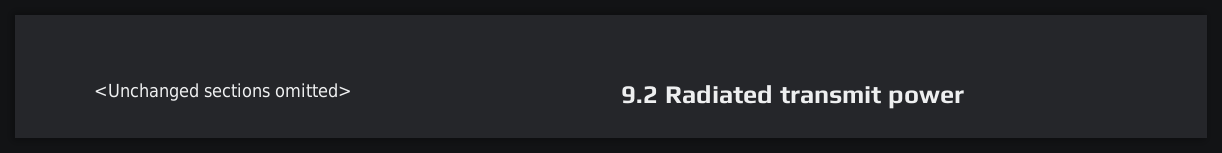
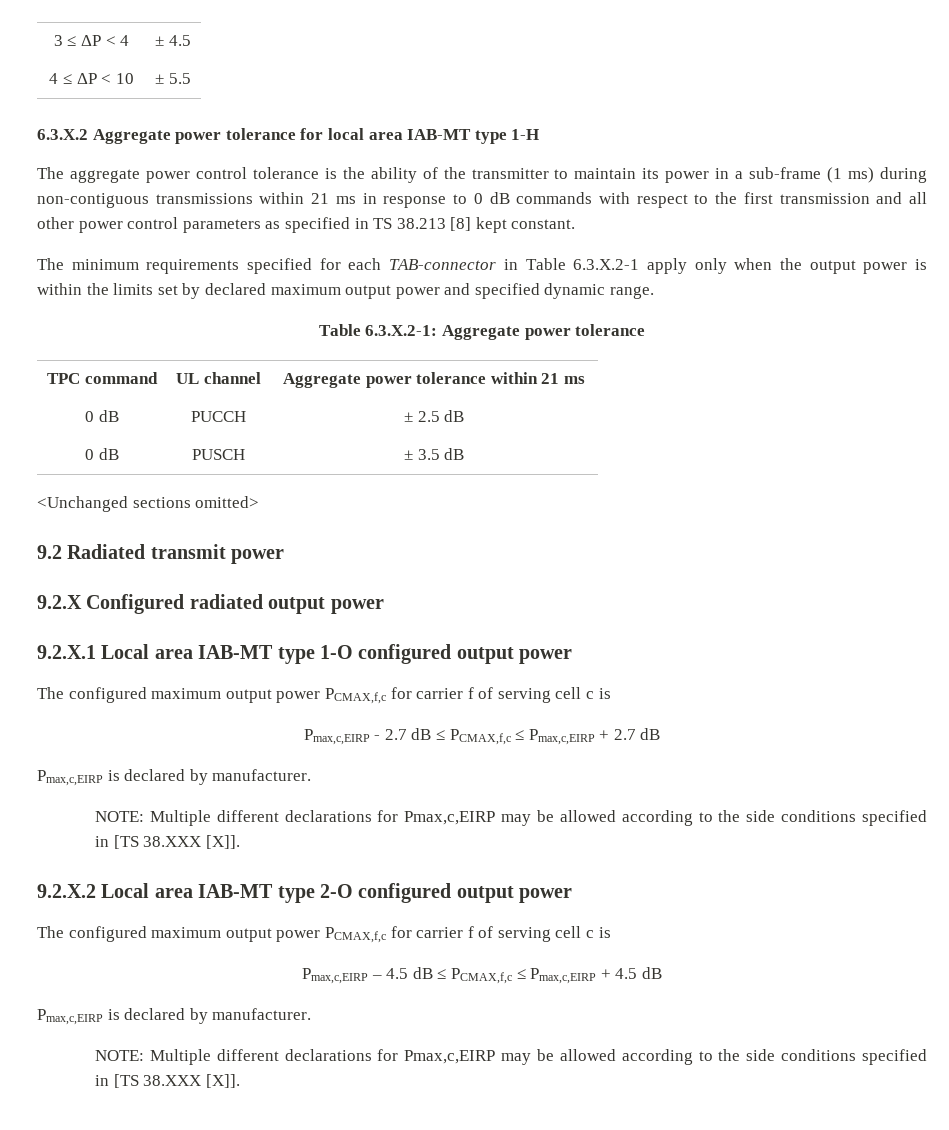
(94, 92) none -> [53,35,130,46] [155,35,191,46] [49,73,134,84] [155,73,191,84] [37,128,540,144] [37,167,928,183] [37,192,927,208] [37,217,576,233] [37,258,927,274] [37,283,655,299] [318,324,646,340] [47,372,158,384] [176,372,261,384] [283,372,585,388] [85,410,119,422] [191,411,246,422] [403,410,465,422] [85,448,119,460] [192,449,245,460] [403,448,465,460] 3 ≤ ΔP < 4 | ± 4.5 // 4 ≤ ΔP < 10 | ± 5.5 // 6.3.X.2 Aggregate power tolerance for local area IAB-MT type 1-H // The aggregate power control tolerance is the ability of the transmitter to maintain its power in a sub-frame (1 ms) during non-contiguous transmissions within 21 ms in response to 0 dB commands with respect to the first transmission and all other power control parameters as specified in TS 38.213 [8] kept constant. // The minimum requirements specified for each TAB-connector in Table 6.3.X.2-1 apply only when the output power is within the limits set by declared maximum output power and specified dynamic range. // Table 6.3.X.2-1: Aggregate power tolerance // TPC command | UL channel | Aggregate power tolerance within 21 ms // 0 dB | PUCCH | ± 2.5 dB // 0 dB | PUSCH | ± 3.5 dB //
(964, 99) none -> [37,594,384,614] [37,644,573,664] [37,687,611,704] [303,728,661,745] [37,769,312,786] [94,810,927,826] [94,835,240,849] [37,883,573,903] [37,926,611,943] [302,967,662,984] [37,1008,312,1025] [94,1049,927,1065] [94,1074,240,1088] // 9.2.X Configured radiated output power // 9.2.X.1 Local area IAB-MT type 1-O configured output power // The configured maximum output power PCMAX,f,c for carrier f of serving cell c is // Pmax,c,EIRP - 2.7 dB ≤ PCMAX,f,c ≤ Pmax,c,EIRP + 2.7 dB // Pmax,c,EIRP is declared by manufacturer. // NOTE: Multiple different declarations for Pmax,c,EIRP may be allowed according to the side conditions specified in [TS 38.XXX [X]]. // 9.2.X.2 Local area IAB-MT type 2-O configured output power // The configured maximum output power PCMAX,f,c for carrier f of serving cell c is // Pmax,c,EIRP – 4.5 dB ≤ PCMAX,f,c ≤ Pmax,c,EIRP + 4.5 dB // Pmax,c,EIRP is declared by manufacturer. // NOTE: Multiple different declarations for Pmax,c,EIRP may be allowed according to the side conditions specified in [TS 38.XXX [X]].

